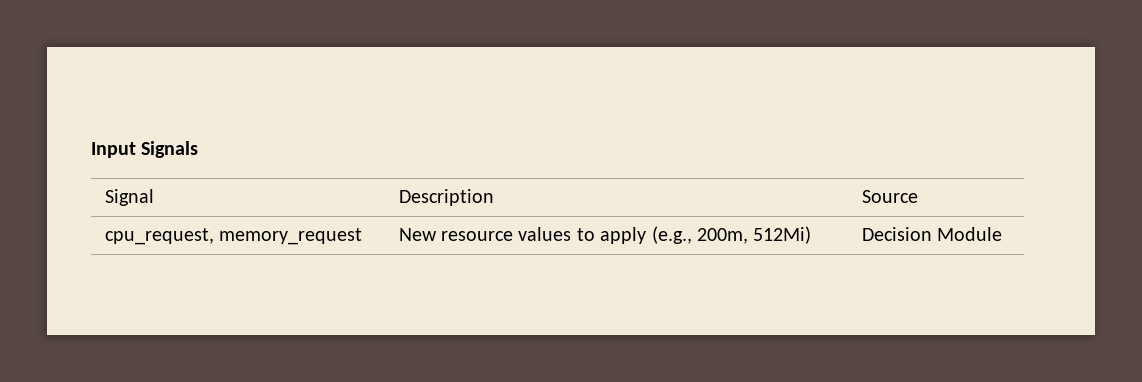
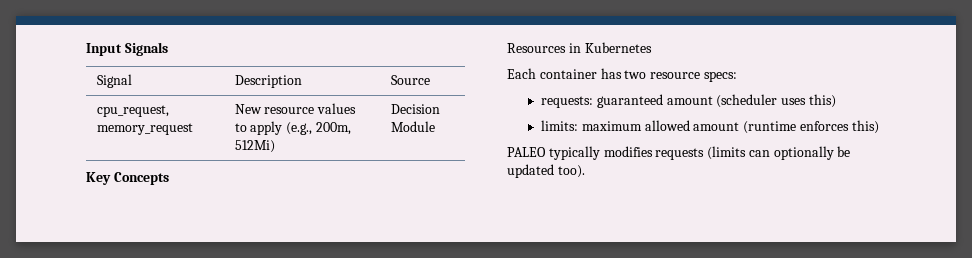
(1003, 234) none -> [86,172,169,185] [507,42,652,53] [507,68,737,82] [541,94,836,108] [541,120,879,134] [507,146,851,160] [507,164,585,178] // Key Concepts // Resources in Kubernetes // Each container has two resource specs: // requests: guaranteed amount (scheduler uses this) // limits: maximum allowed amount (runtime enforces this) // PALEO typically modifies requests (limits can optionally be updated too).

